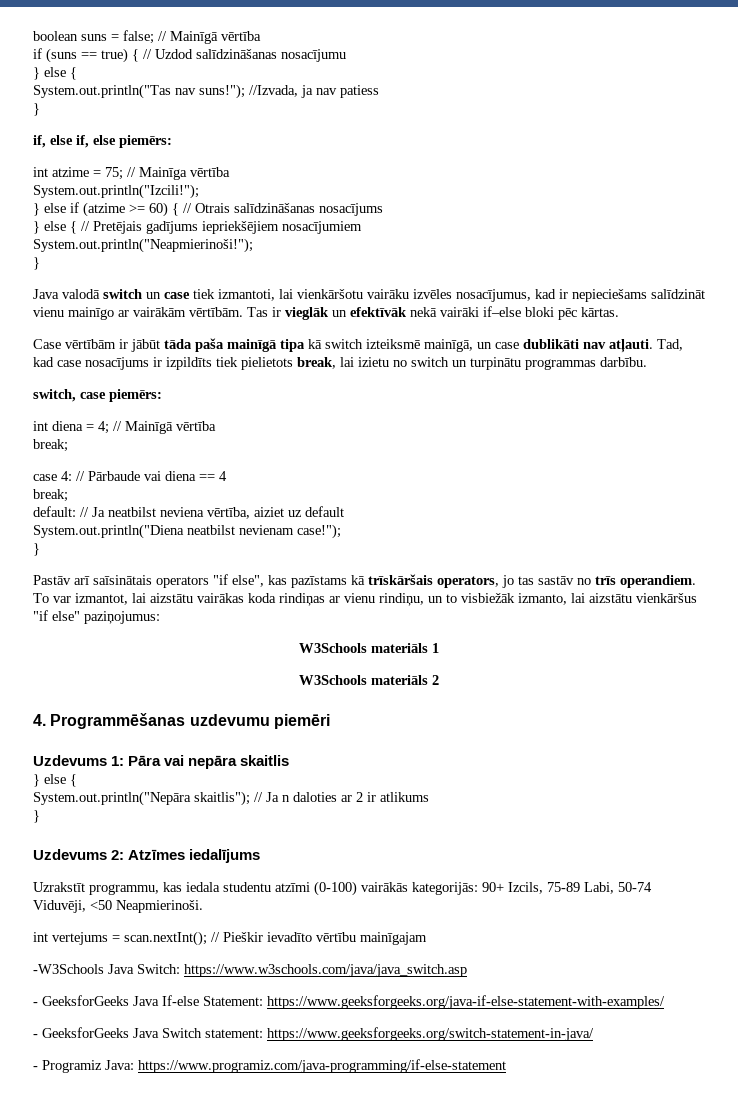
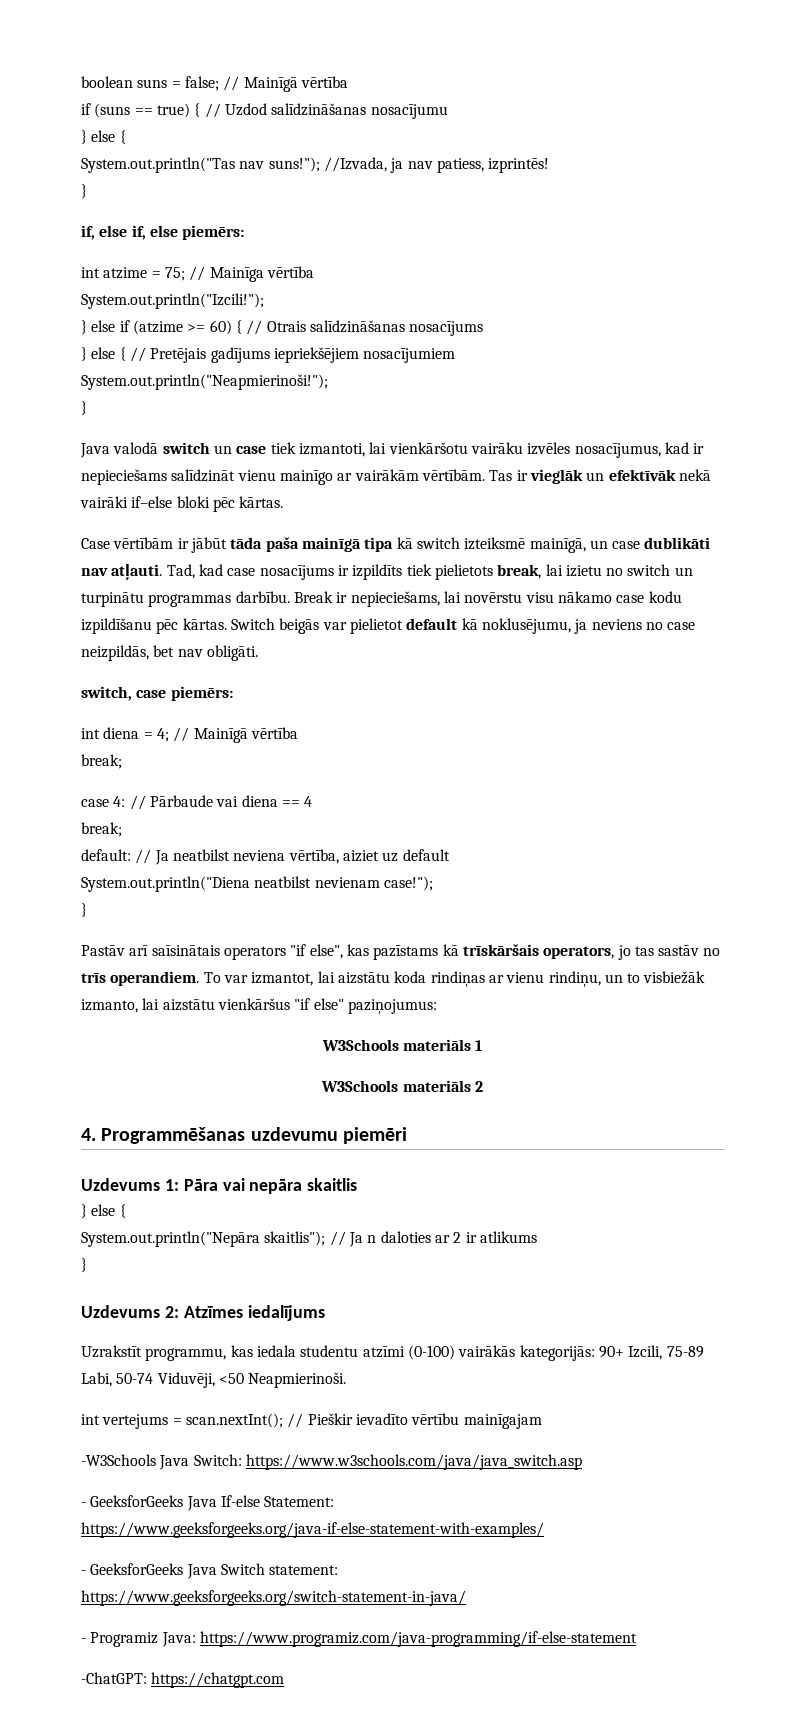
[340,85,379,98] patiess -> [436,158,550,173] patiess, izprintēs!
(647, 362) none -> [293,591,682,607] [81,618,696,634] [81,645,258,661] Break ir nepieciešams, lai novērstu visu nākamo case kodu izpildīšanu pēc kārtas. Switch beigās var pielietot default kā noklusējumu, ja neviens no case neizpildās, bet nav obligāti.
[197,593,244,603] vairākas -> (390, 978) none
[508,882,543,894] Izcils, -> [628,1345,663,1360] Izcili,
(506, 1066) none -> [81,1672,285,1688] // -ChatGPT: https://chatgpt.com

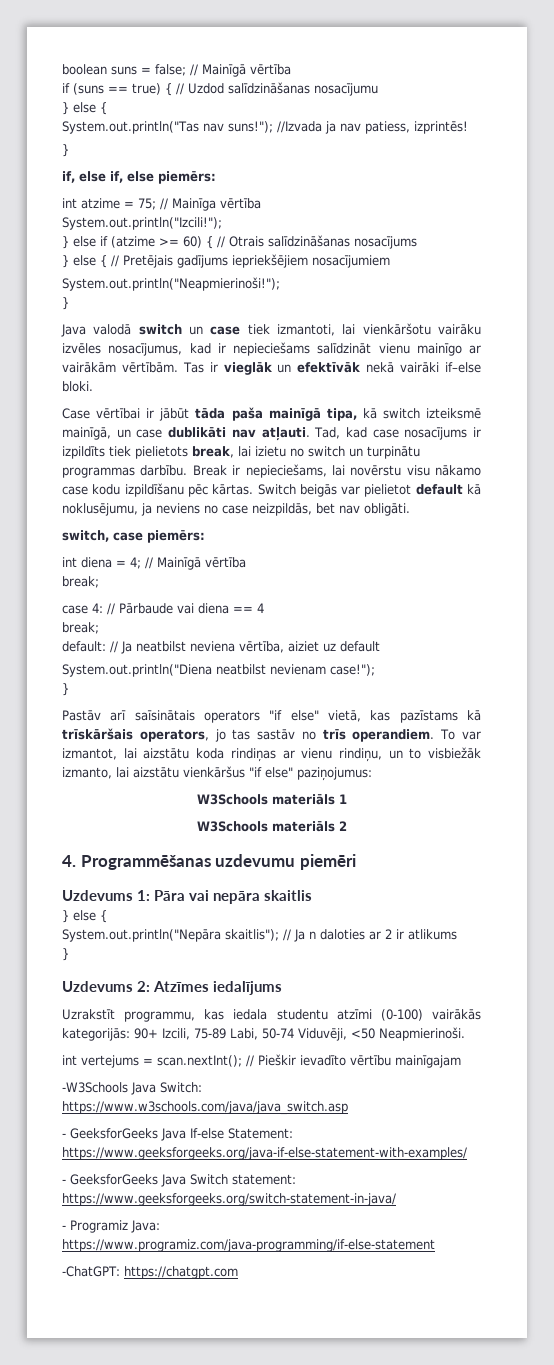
[323,157,387,172] //Izvada, -> [276,121,322,133] //Izvada
[176,496,284,512] bloki pēc kārtas. -> [62,381,93,392] bloki.
[113,537,174,549] vērtībām -> [96,408,141,419] vērtībai
[364,537,394,552] tipa -> [326,408,357,421] tipa,
[309,944,343,959] else", -> [290,710,361,722] else" vietā,

